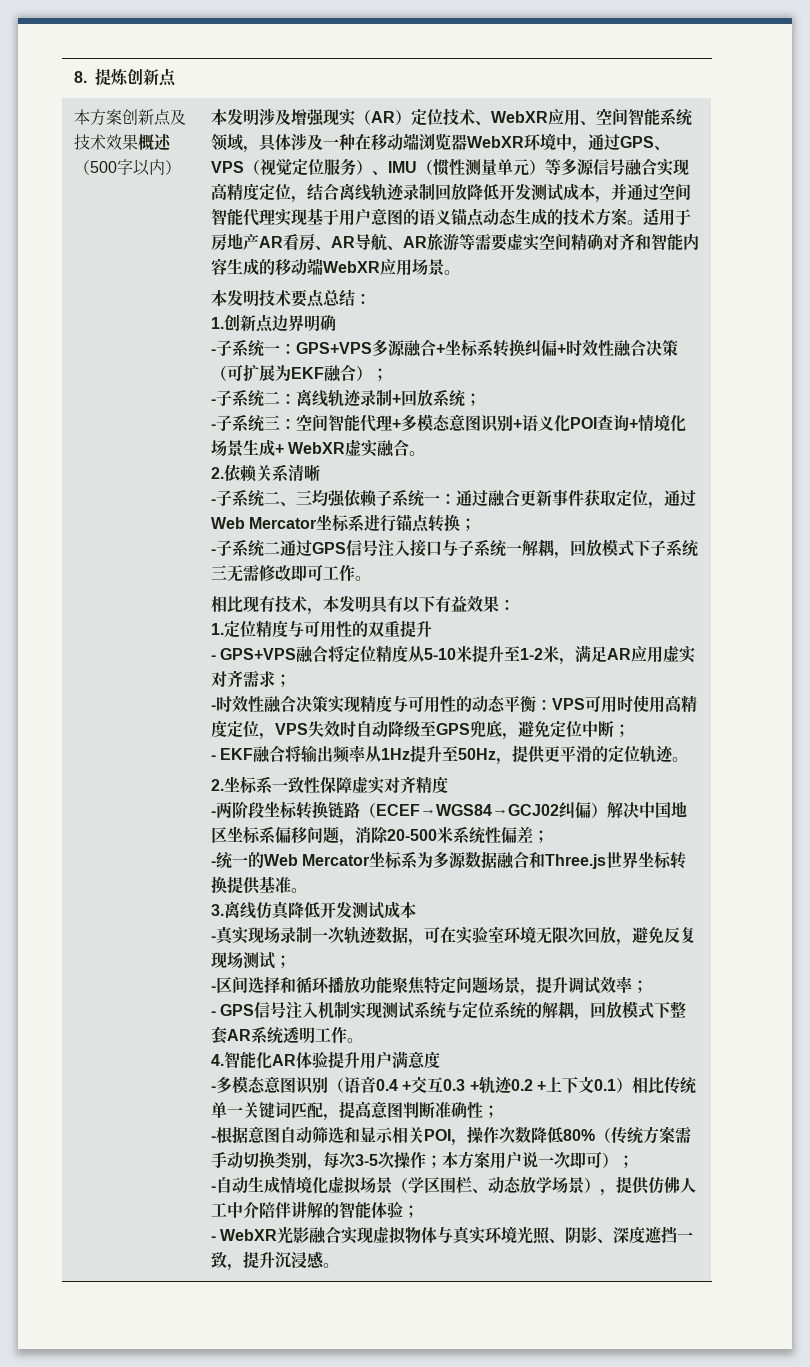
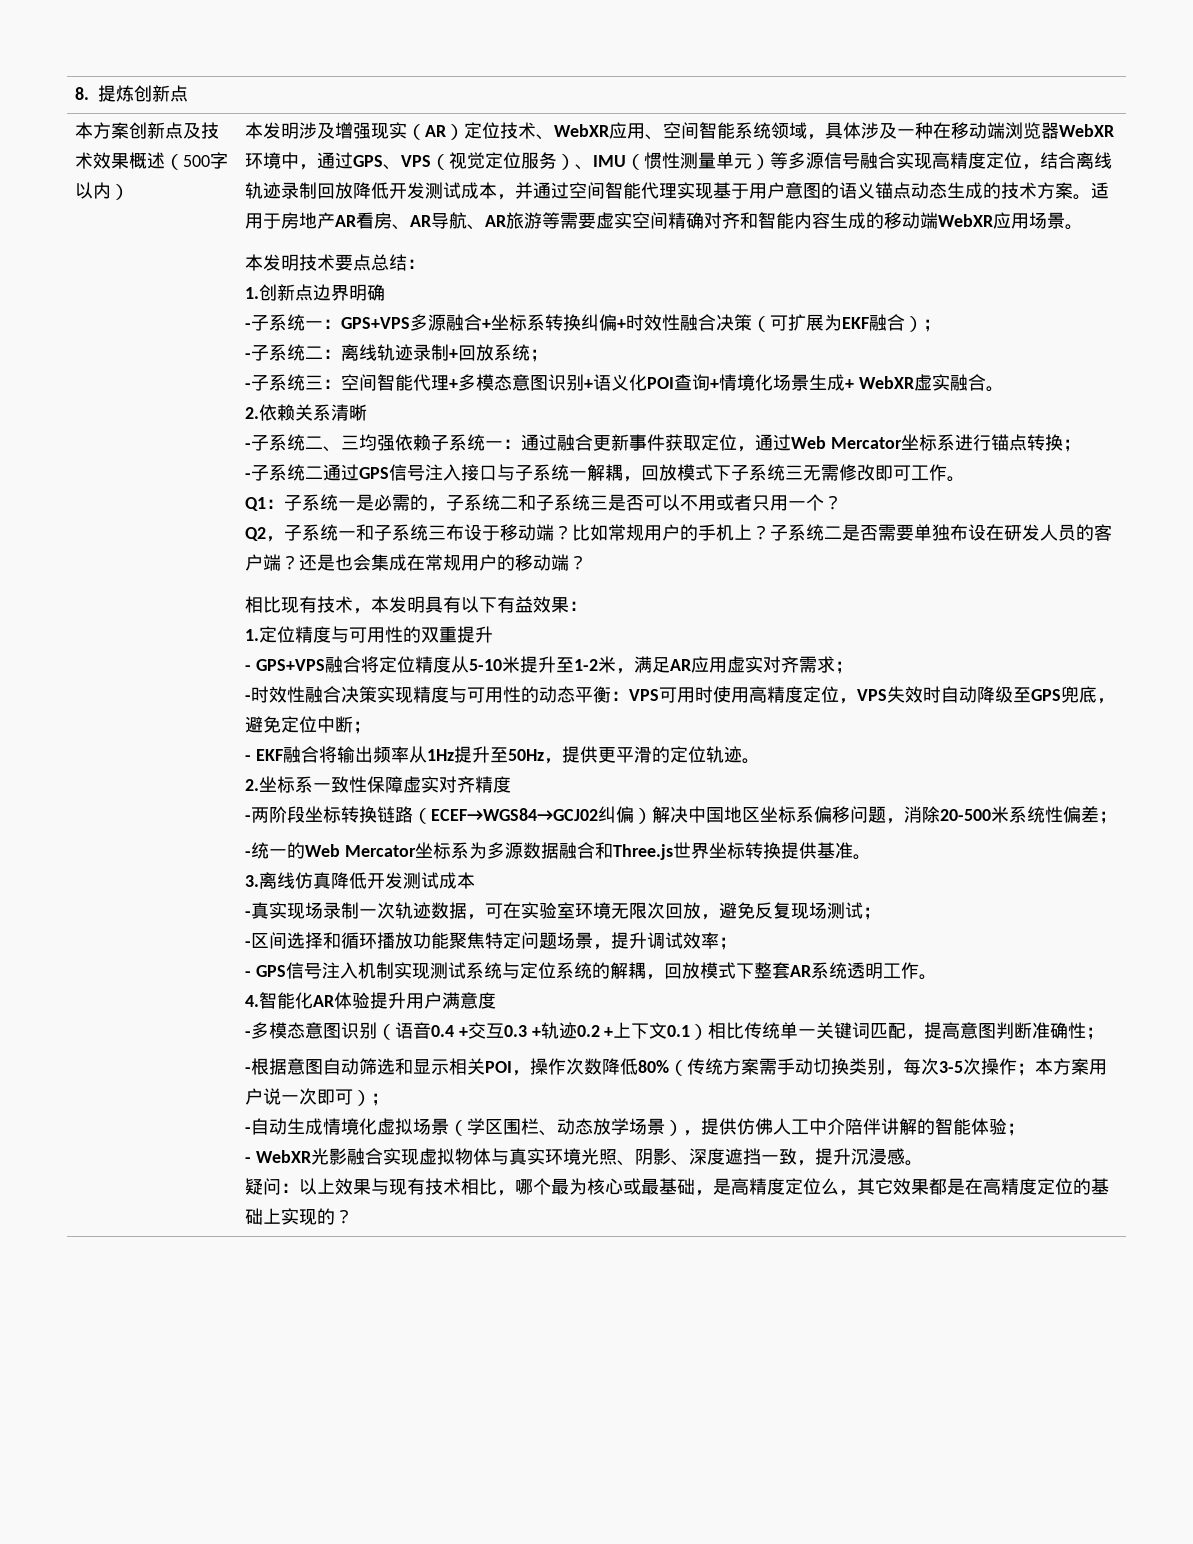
(371, 578) none -> [244,494,842,512] [244,524,1112,542] [244,554,587,571] // Q1：子系统一是必需的，子系统二和子系统三是否可以不用或者只用一个？ // Q2，子系统一和子系统三布设于移动端？比如常规用户的手机上？子系统二是否需要单独布设在研发人员的客户端？还是也会集成在常规用户的移动端？
(339, 1265) none -> [244,1178,1109,1196] [244,1208,353,1225] // 疑问：以上效果与现有技术相比，哪个最为核心或最基础，是高精度定位么，其它效果都是在高精度定位的基础上实现的？

